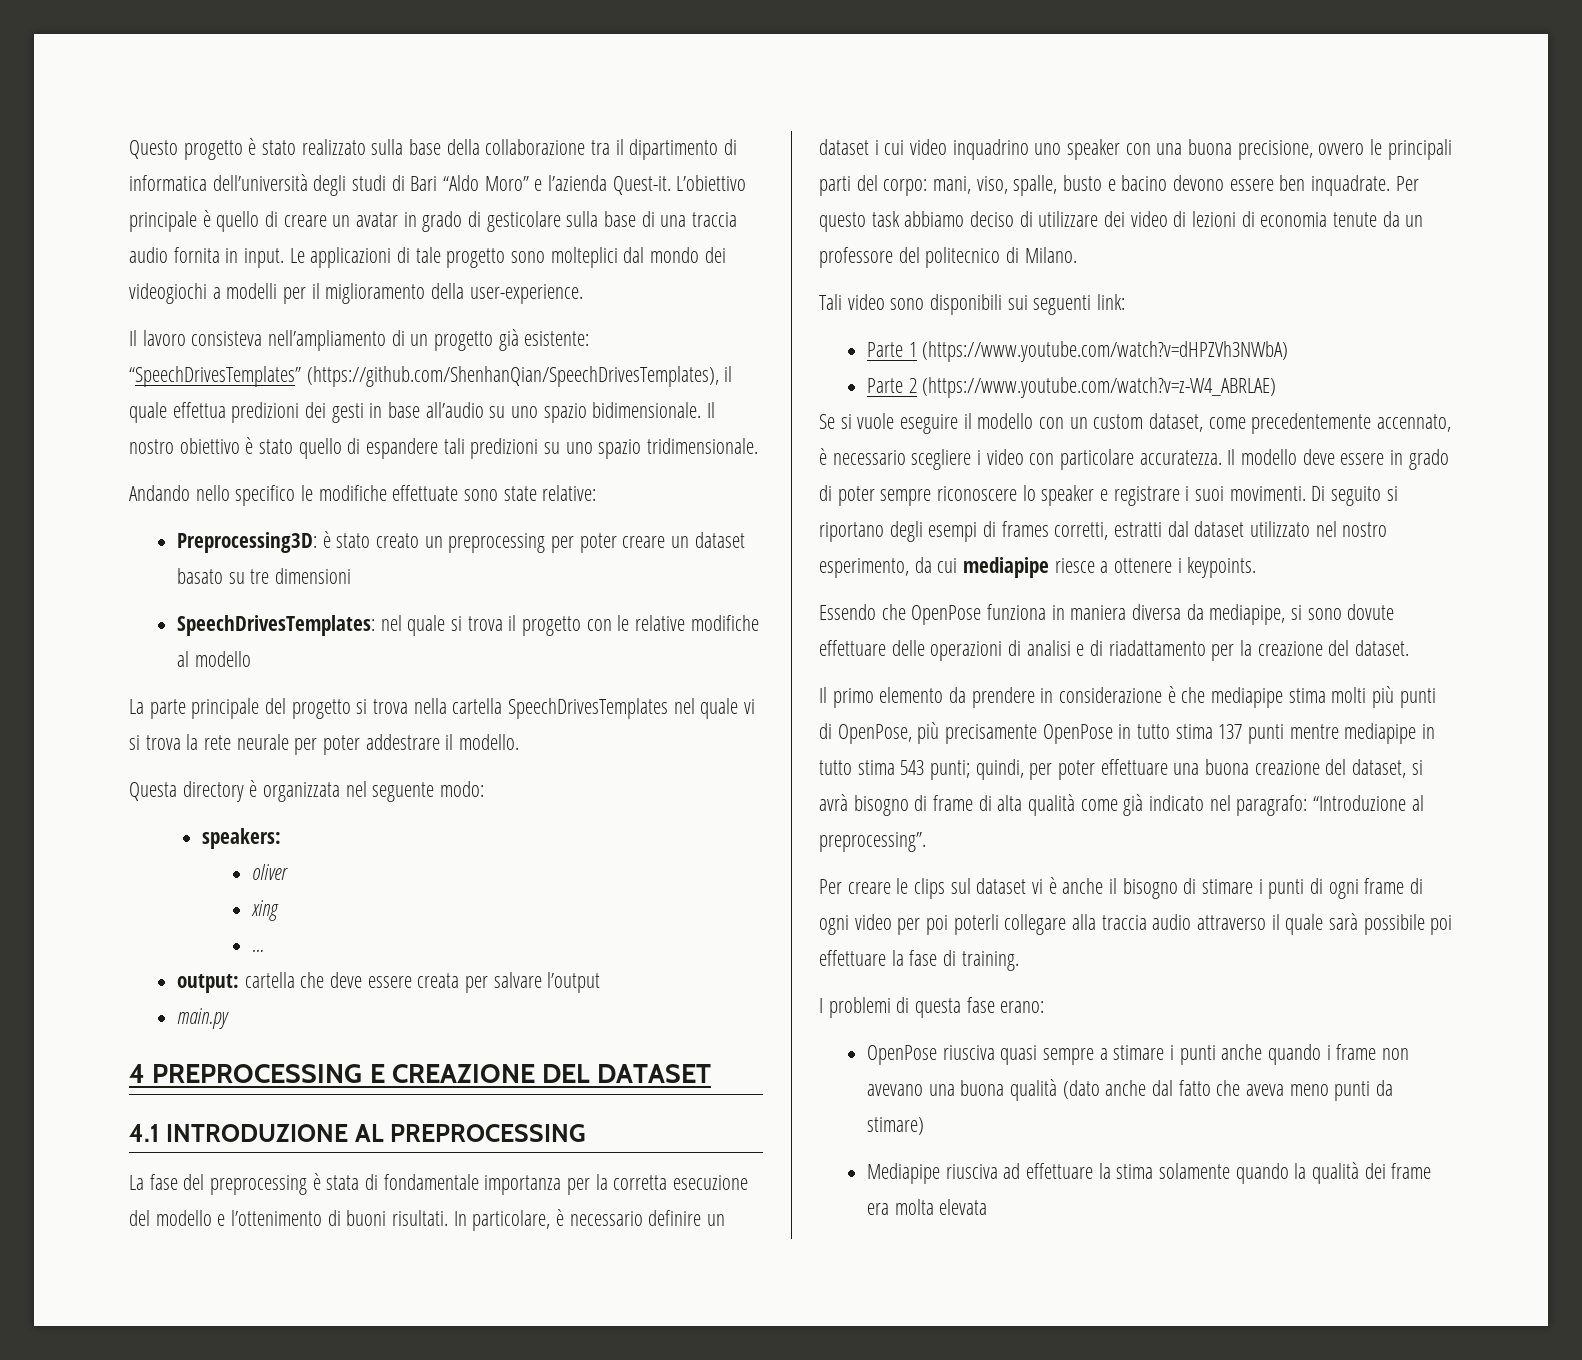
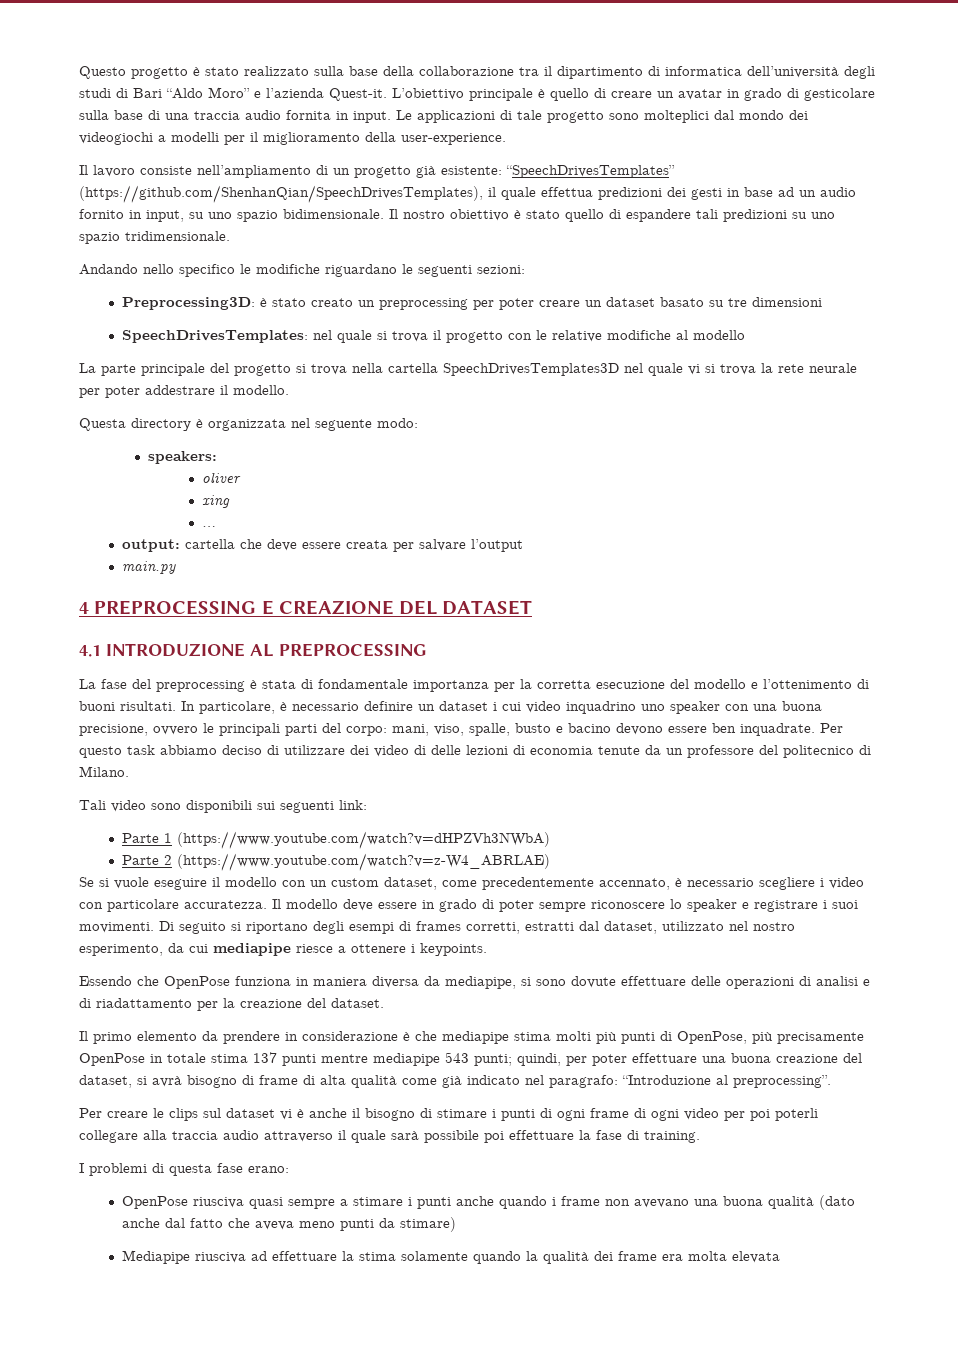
[191,331,263,346] consisteva -> [140,166,192,175] consiste
[425,402,484,418] all’audio -> [778,187,856,197] [79,209,184,222] ad un audio fornito in input,
[392,485,597,501] effettuate sono state relative: -> [325,264,525,277] riguardano le seguenti sezioni:
[508,698,669,719] SpeechDrivesTemplates -> [443,363,619,376] SpeechDrivesTemplates3D
(1187, 219) none -> [431,745,461,755] delle
[1194,521,1245,537] dataset -> [604,921,657,934] dataset,
[1137,724,1171,739] tutto -> [167,1053,206,1063] totale
[1422,724,1436,739] [819,760,895,775] in tutto stima -> (440, 1059) none

